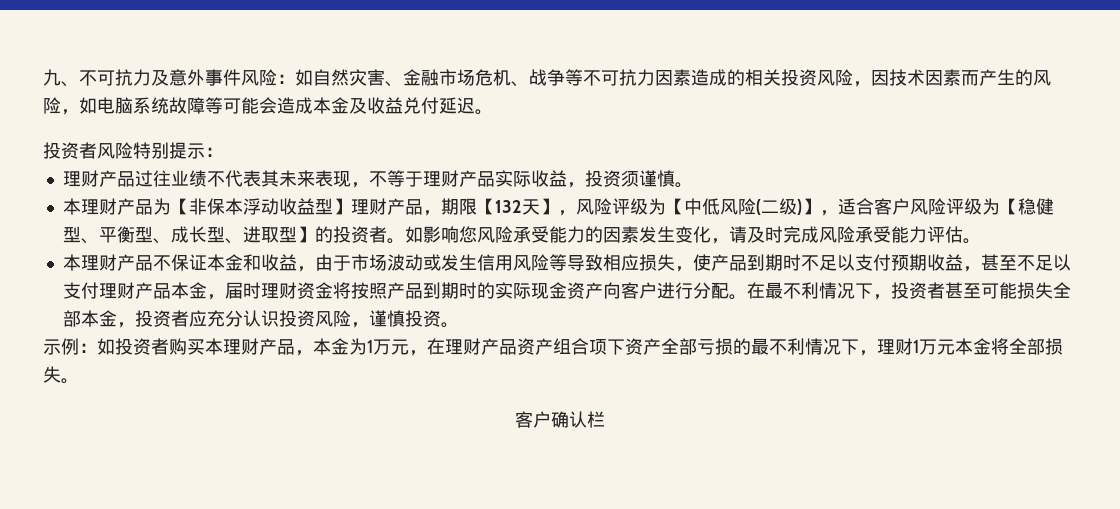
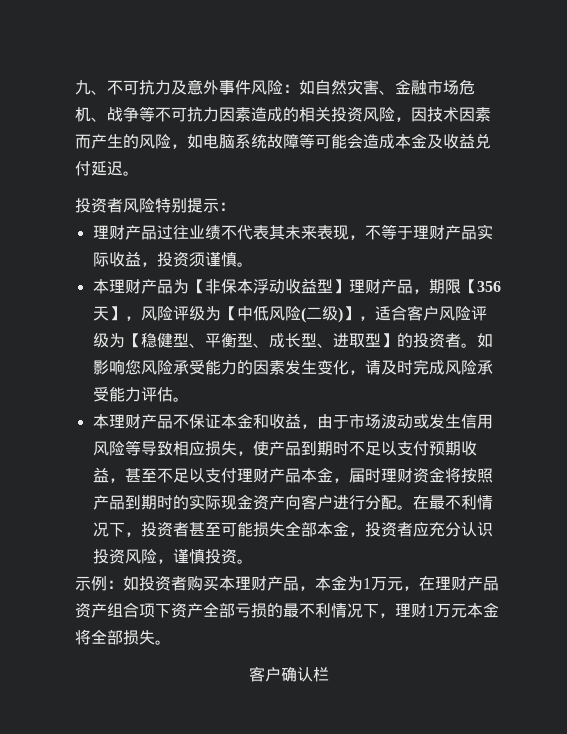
[494,200,522,213] 132 -> [476,281,501,292] 356

